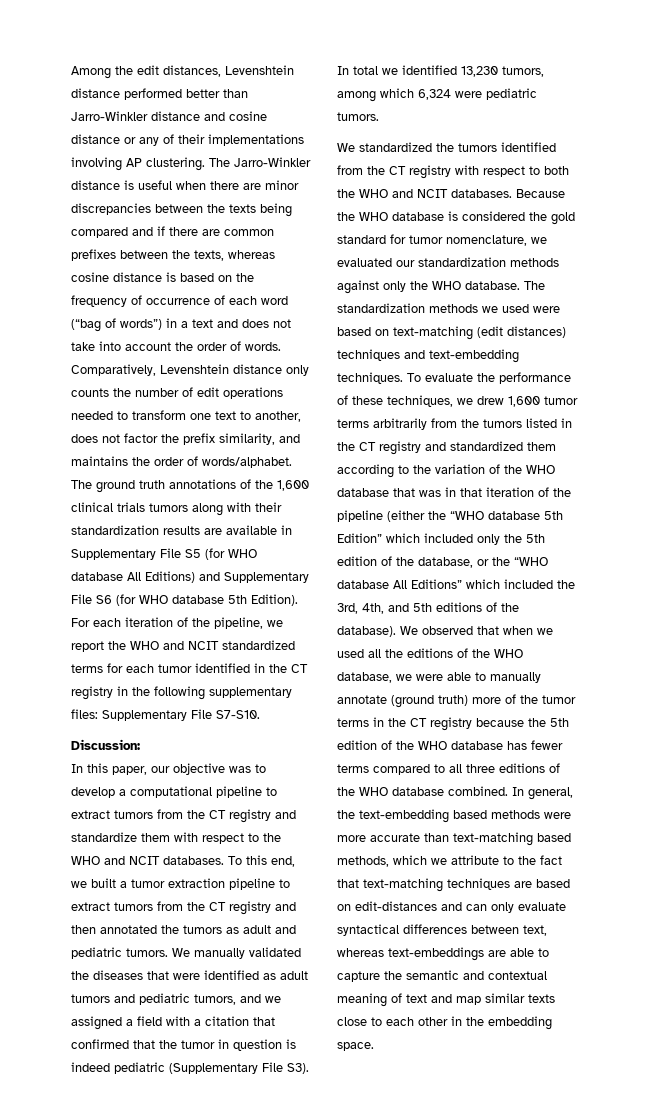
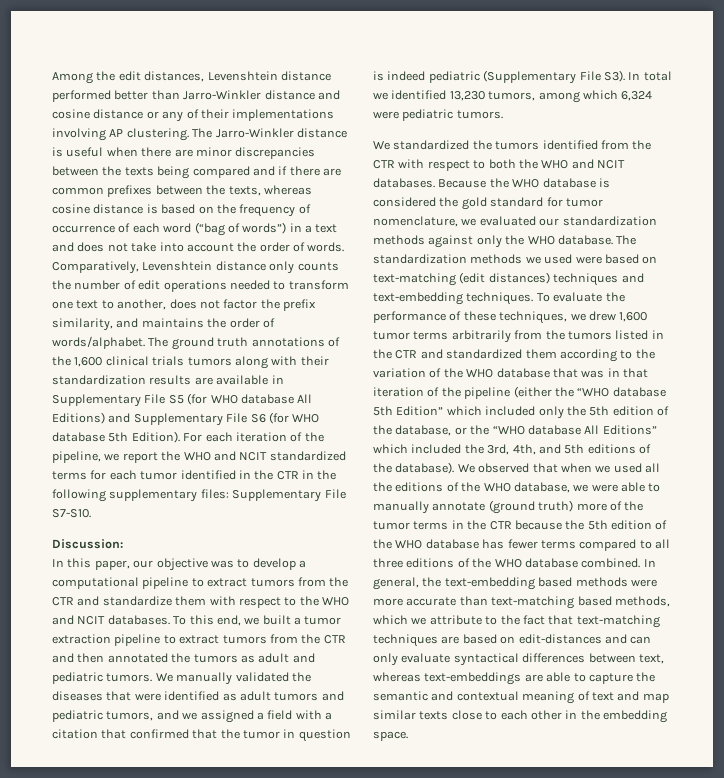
[291,664,308,673] [71,686,113,700] CT registry -> [276,471,299,480] CTR
[209,809,271,823] CT registry -> [52,597,74,606] CTR
[209,901,271,915] CT registry -> [323,635,346,644] CTR
[389,165,451,179] CT registry -> [373,160,395,169] CTR
[359,441,421,455] CT registry -> [395,350,418,359] CTR
[410,717,472,731] CT registry -> [489,521,512,530] CTR

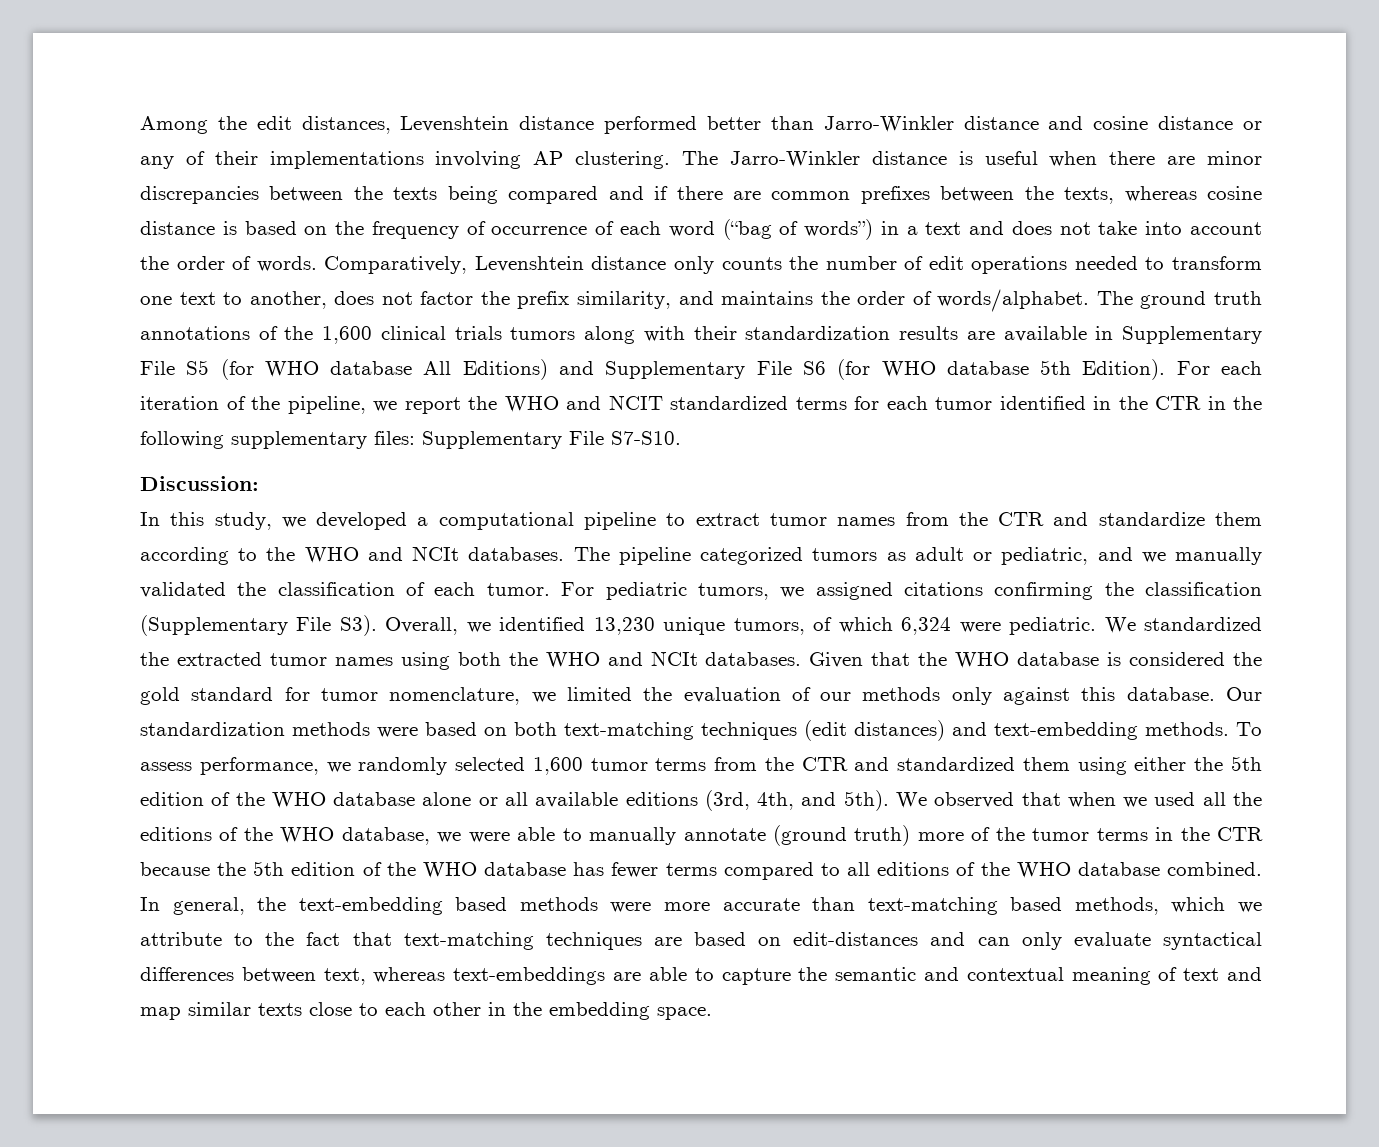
[94,558,296,571] paper, our objective was to develop -> [214,512,408,530] study, we developed
[250,578,295,587] tumors -> [769,513,896,526] tumor names
[209,596,281,608] with respect -> [140,547,229,565] according
[77,615,342,626] [52,634,346,646] [52,653,315,663] [52,672,311,685] [52,691,344,701] NCIT databases. To this end, we built a tumor extraction pipeline to extract tumors from the CTR and then annotated the tumors as adult and pediatric tumors. We manually validated the diseases that were identified as adult tumors and -> [412,546,1263,565] [140,582,595,598] NCIt databases. The pipeline categorized tumors as adult or pediatric, and we manually validated the classification of each tumor. For
[156,710,179,720] and -> (769, 591) none
[256,710,332,720] [52,729,351,742] [373,71,480,83] a field with a citation that confirmed that the tumor in question is indeed pediatric -> [903,582,1262,600] citations confirming the classification
[628,71,672,81] In total -> [385,617,459,635] Overall,
[488,91,580,103] tumors, among -> [663,617,833,635] unique tumors, of
[402,109,503,121] pediatric tumors. // -> [1009,617,1097,635] pediatric.
[495,140,652,150] [373,159,625,171] [373,178,487,188] tumors identified from the CTR with respect to both the WHO and NCIT databases. Because -> [176,651,911,670] extracted tumor names using both the WHO and NCIt databases. Given that
[479,216,657,226] [373,235,637,248] [373,254,658,264] [373,273,456,286] evaluated our standardization methods against only the WHO database. The standardization methods we used were based on text-matching -> [566,687,1262,705] [140,722,797,740] limited the evaluation of our methods only against this database. Our standardization methods were based on both text-matching techniques
[553,273,619,286] techniques -> (945, 730) none
[466,292,625,305] [373,311,616,324] techniques. To evaluate the performance of these techniques, we drew -> [1145,722,1262,736] [140,757,526,775] methods. To assess performance, we randomly selected
[451,330,664,343] [373,349,655,362] [373,368,648,378] [373,386,666,399] [373,406,669,419] [373,425,657,436] [373,444,651,455] [373,462,455,474] arbitrarily from the tumors listed in the CTR and standardized them according to the variation of the WHO database that was in that iteration of the pipeline (either the “WHO database 5th Edition” which included only the 5th edition of the database, or the “WHO database All Editions” which included the 3rd, 4th, and 5th editions of the database). -> [714,756,1262,775] [140,790,889,811] from the CTR and standardized them using either the 5th edition of the WHO database alone or all available editions (3rd, 4th, and 5th).
[373,558,403,568] three -> (871, 869) none

